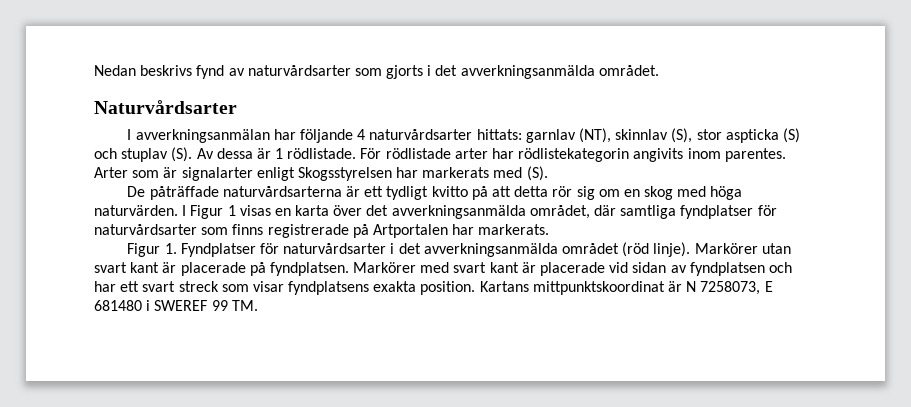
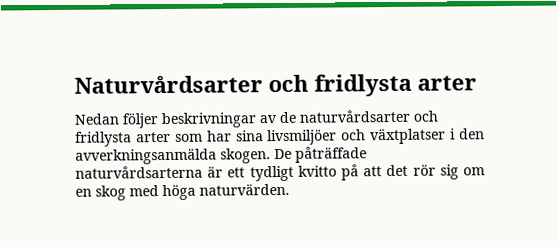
[94,65,659,79] [94,100,237,114] [127,128,800,143] [94,147,786,162] [94,166,548,181] Nedan beskrivs fynd av naturvårdsarter som gjorts i det avverkningsanmälda området. // Naturvårdsarter // I avverkningsanmälan har följande 4 naturvårdsarter hittats: garnlav (NT), skinnlav (S), stor aspticka (S) och stuplav (S). Av dessa är 1 rödlistade. För rödlistade arter har rödlistekategorin angivits inom parentes. Arter som är signalarter enligt Skogsstyrelsen har markerats med (S). // -> [74,73,477,97] [74,109,438,129] [75,128,486,147] [75,148,271,165] Naturvårdsarter och fridlysta arter // Nedan följer beskrivningar av de naturvårdsarter och fridlysta arter som har sina livsmiljöer och växtplatser i den avverkningsanmälda skogen.
[514,186,549,197] detta -> [386,164,409,177] det
[182,205,777,219] [94,224,550,238] [127,242,791,257] [94,262,792,276] [94,281,773,295] [94,300,258,311] I Figur 1 visas en karta över det avverkningsanmälda området, där samtliga fyndplatser för naturvårdsarter som finns registrerade på Artportalen har markerats. // Figur 1. Fyndplatser för naturvårdsarter i det avverkningsanmälda området (röd linje). Markörer utan svart kant är placerade på fyndplatsen. Markörer med svart kant är placerade vid sidan av fyndplatsen och har ett svart streck som visar fyndplatsens exakta position. Kartans mittpunktskoordinat är N 7258073, E 681480 i SWEREF 99 TM. -> (290, 189) none

